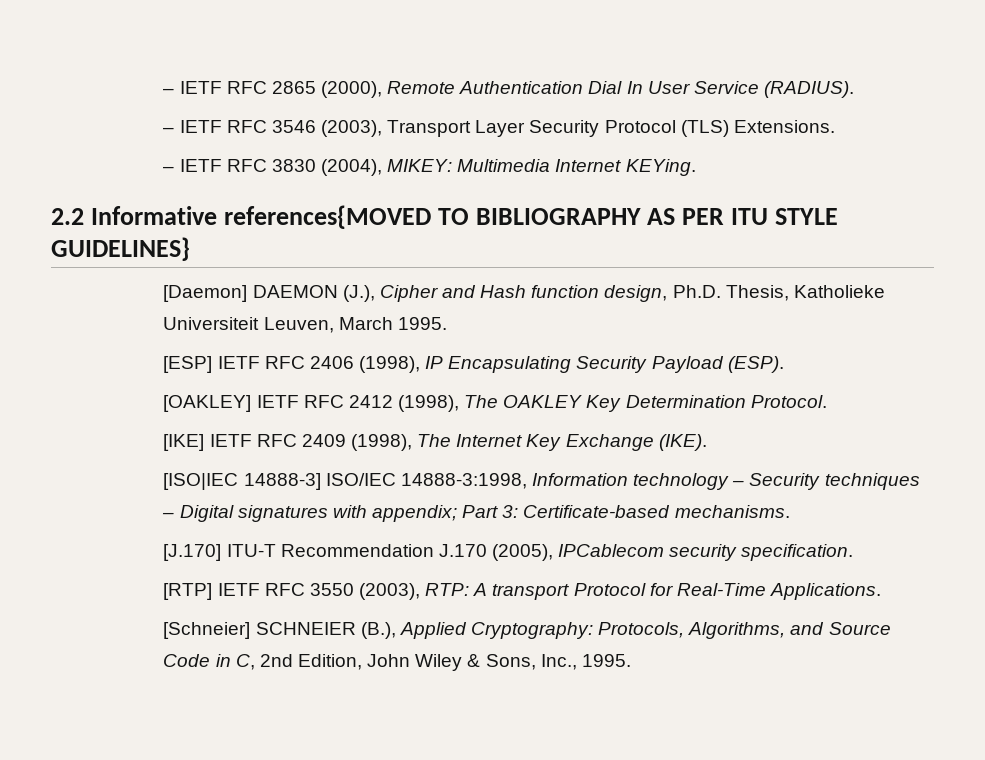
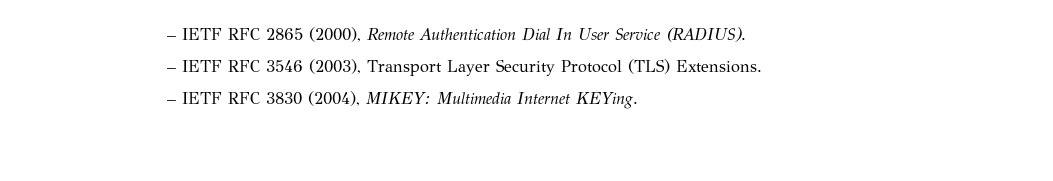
[51,205,839,229] [51,237,190,261] [163,285,885,302] [163,317,447,333] [163,356,784,373] [163,395,827,412] [163,434,707,451] [163,473,920,490] [162,505,790,522] [163,544,854,561] [163,583,881,600] [163,622,891,639] [163,654,631,671] // 2.2 Informative references{MOVED TO BIBLIOGRAPHY AS PER ITU STYLE GUIDELINES} // [Daemon] DAEMON (J.), Cipher and Hash function design, Ph.D. Thesis, Katholieke Universiteit Leuven, March 1995. // [ESP] IETF RFC 2406 (1998), IP Encapsulating Security Payload (ESP). // [OAKLEY] IETF RFC 2412 (1998), The OAKLEY Key Determination Protocol. // [IKE] IETF RFC 2409 (1998), The Internet Key Exchange (IKE). // [ISO|IEC 14888-3] ISO/IEC 14888-3:1998, Information technology – Security techniques – Digital signatures with appendix; Part 3: Certificate-based mechanisms. // [J.170] ITU-T Recommendation J.170 (2005), IPCablecom security specification. // [RTP] IETF RFC 3550 (2003), RTP: A transport Protocol for Real-Time Applications. // [Schneier] SCHNEIER (B.), Applied Cryptography: Protocols, Algorithms, and Source Code in C, 2nd Edition, John Wiley & Sons, Inc., 1995. -> (639, 100) none

